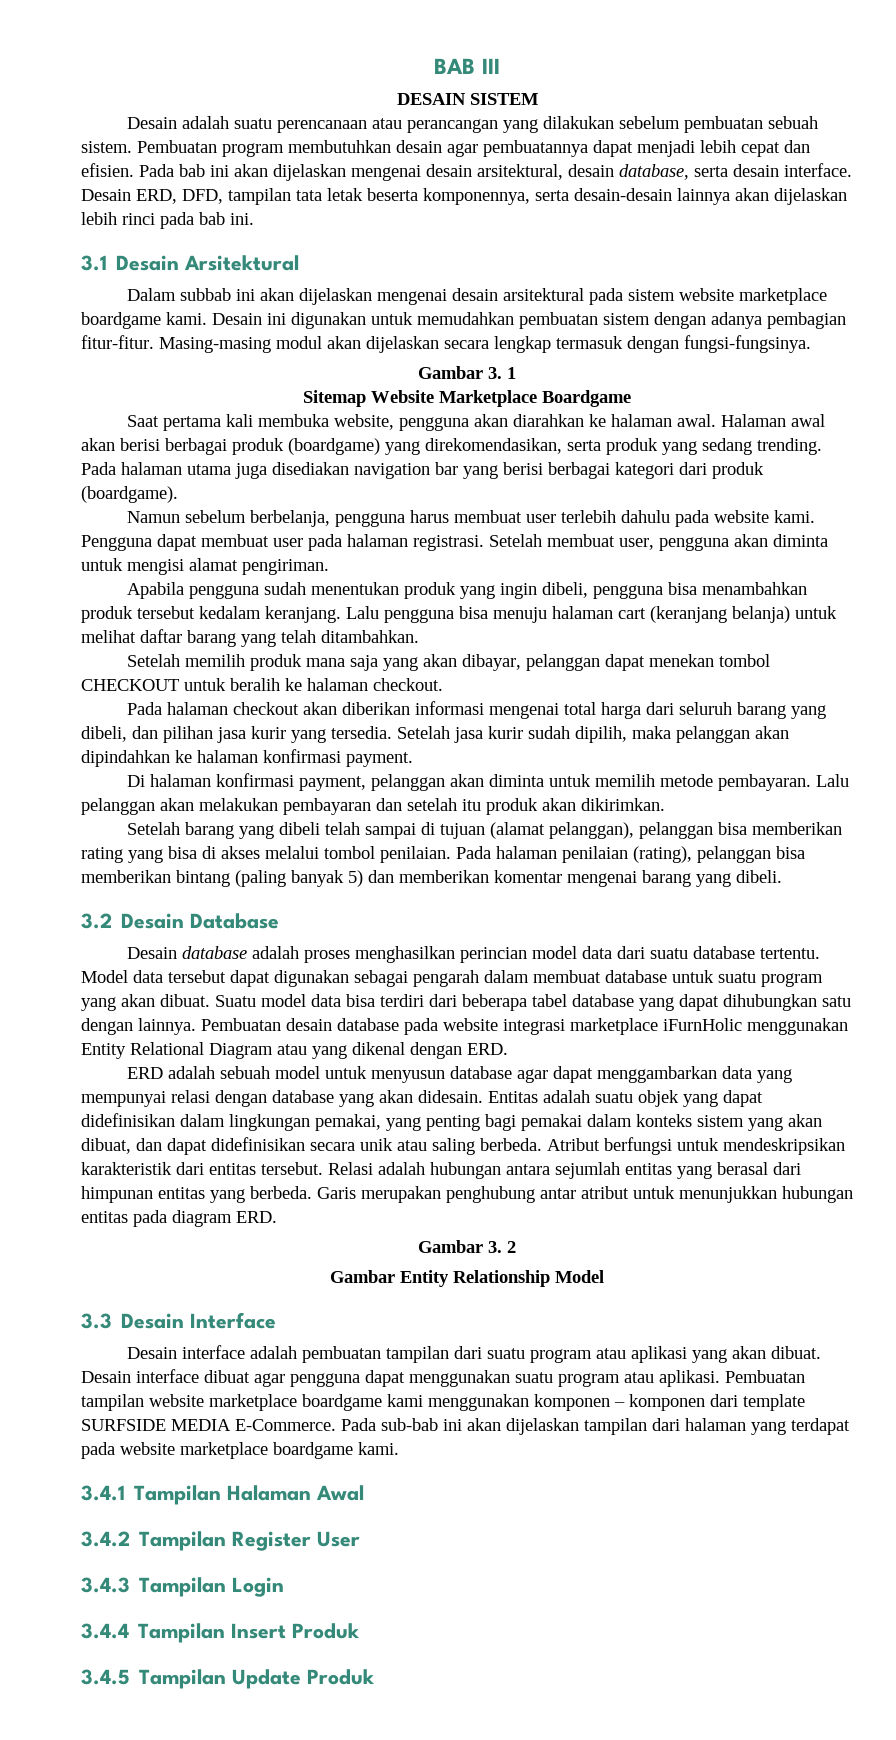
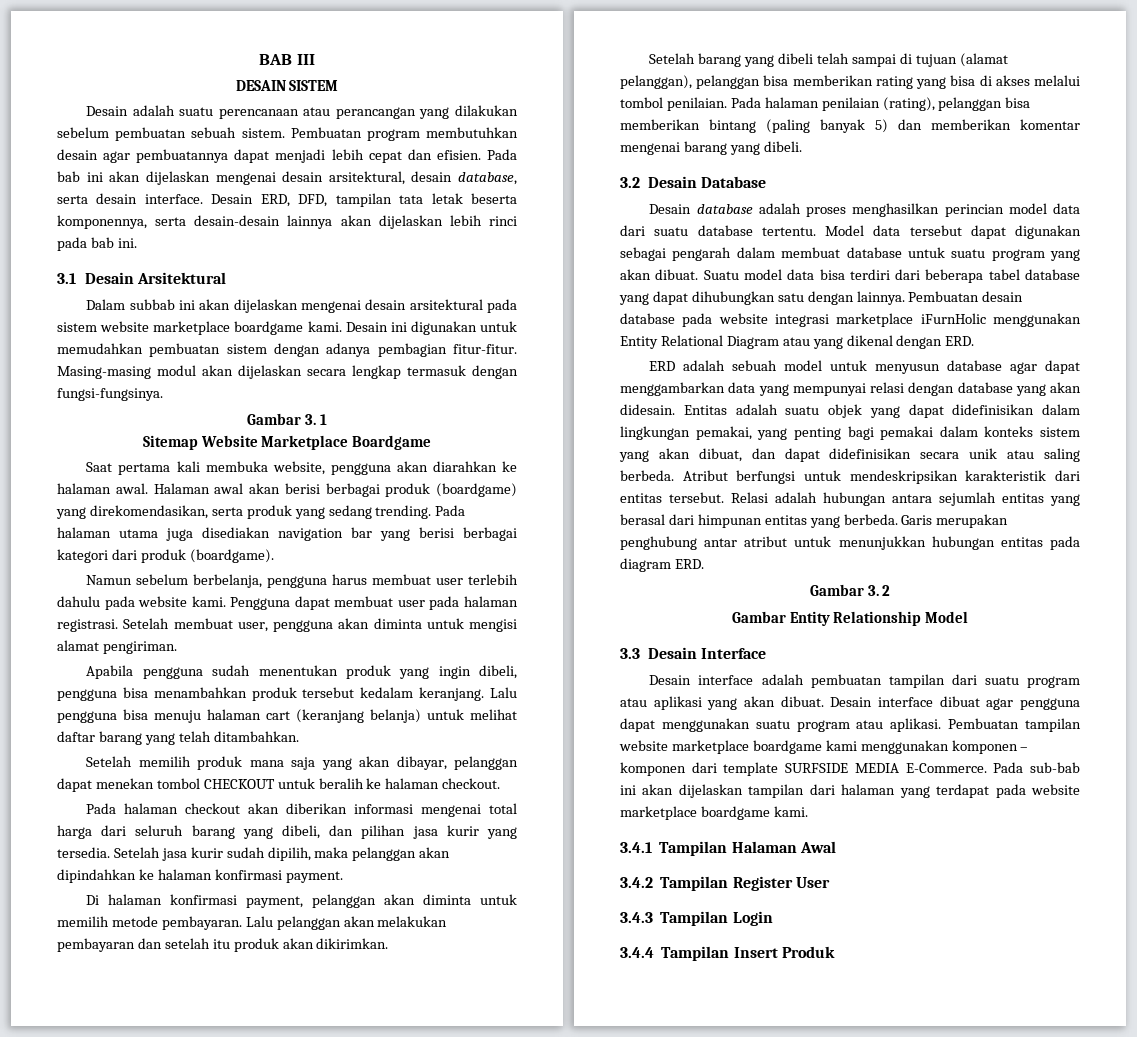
[81,1669,375,1689] // 3.4.5 Tampilan Update Produk -> (835, 952) none

